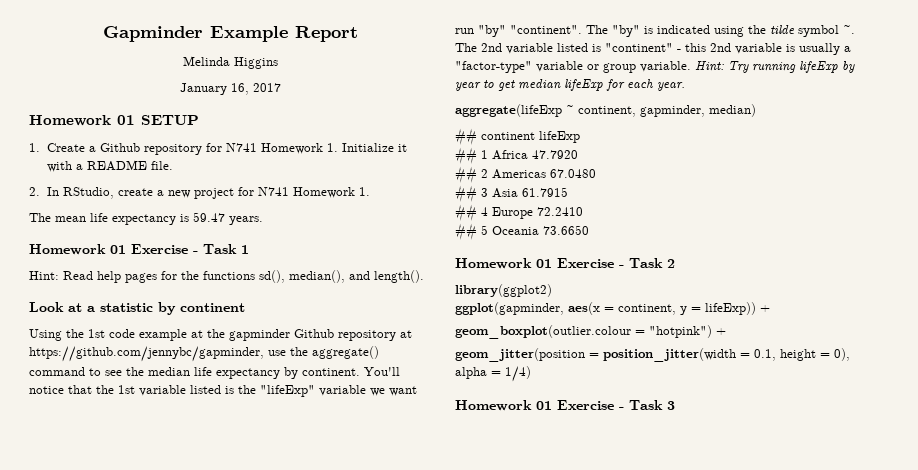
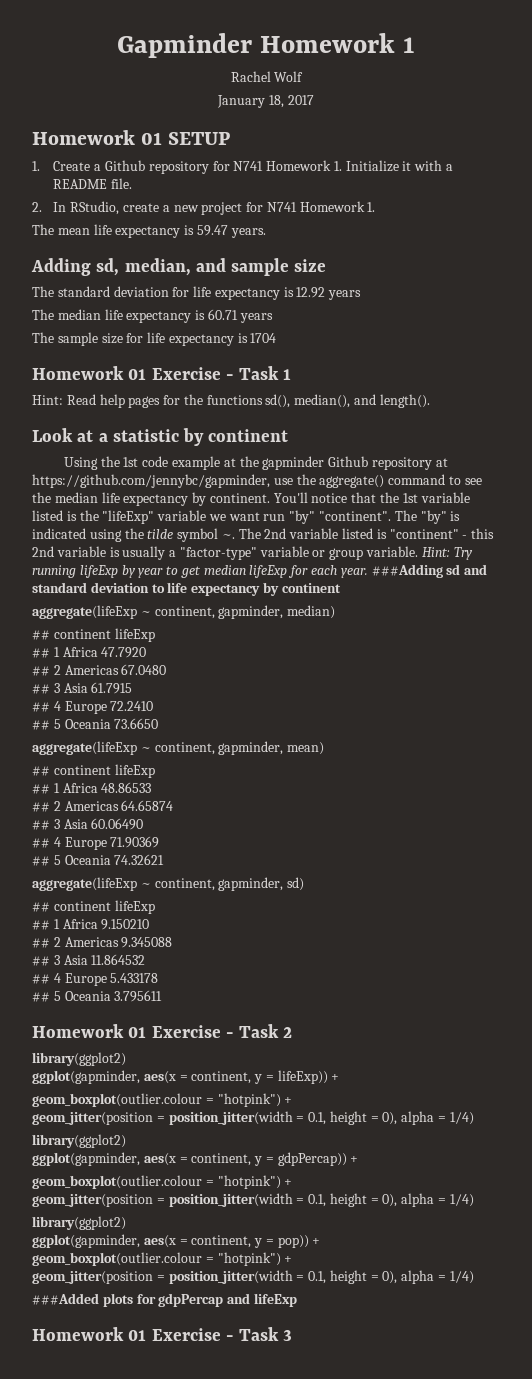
[210,26,358,42] [183,56,278,69] Example Report // Melinda Higgins -> [260,33,416,53] [230,71,304,82] Homework 1 // Rachel Wolf
[231,83,249,95] 16, -> [269,95,284,108] 18,
(263, 220) none -> [31,258,327,276] [32,286,362,300] [32,309,273,323] [32,332,277,346] // Adding sd, median, and sample size // The standard deviation for life expectancy is 12.92 years // The median life expectancy is 60.71 years // The sample size for life expectancy is 1704
(685, 86) none -> [371,564,488,578] [32,582,341,596] ###Adding sd and standard deviation to life expectancy by continent
(589, 230) none -> [32,741,325,755] [32,764,155,778] [32,782,152,794] [32,800,174,812] [32,818,144,830] [32,836,160,850] [32,854,165,866] [32,877,305,891] [32,900,155,914] [32,919,150,930] [32,937,173,948] [32,954,146,966] [32,973,159,986] [32,990,163,1002] // aggregate(lifeExp ~ continent, gapminder, mean) // ## continent lifeExp // ## 1 Africa 48.86533 // ## 2 Americas 64.65874 // ## 3 Asia 60.06490 // ## 4 Europe 71.90369 // ## 5 Oceania 74.32621 // aggregate(lifeExp ~ continent, gapminder, sd) // ## continent lifeExp // ## 1 Africa 9.150210 // ## 2 Americas 9.345088 // ## 3 Asia 11.864532 // ## 4 Europe 5.433178 // ## 5 Oceania 3.795611
(531, 374) none -> [32,1134,126,1148] [32,1152,359,1166] [32,1175,293,1189] [32,1193,474,1207] [32,1216,126,1230] [32,1234,321,1248] [32,1252,293,1266] [32,1270,474,1284] [32,1293,297,1307] // library(ggplot2) // ggplot(gapminder, aes(x = continent, y = gdpPercap)) + // geom_boxplot(outlier.colour = "hotpink") + // geom_jitter(position = position_jitter(width = 0.1, height = 0), alpha = 1/4) // library(ggplot2) // ggplot(gapminder, aes(x = continent, y = pop)) + // geom_boxplot(outlier.colour = "hotpink") + // geom_jitter(position = position_jitter(width = 0.1, height = 0), alpha = 1/4) // ###Added plots for gdpPercap and lifeExp

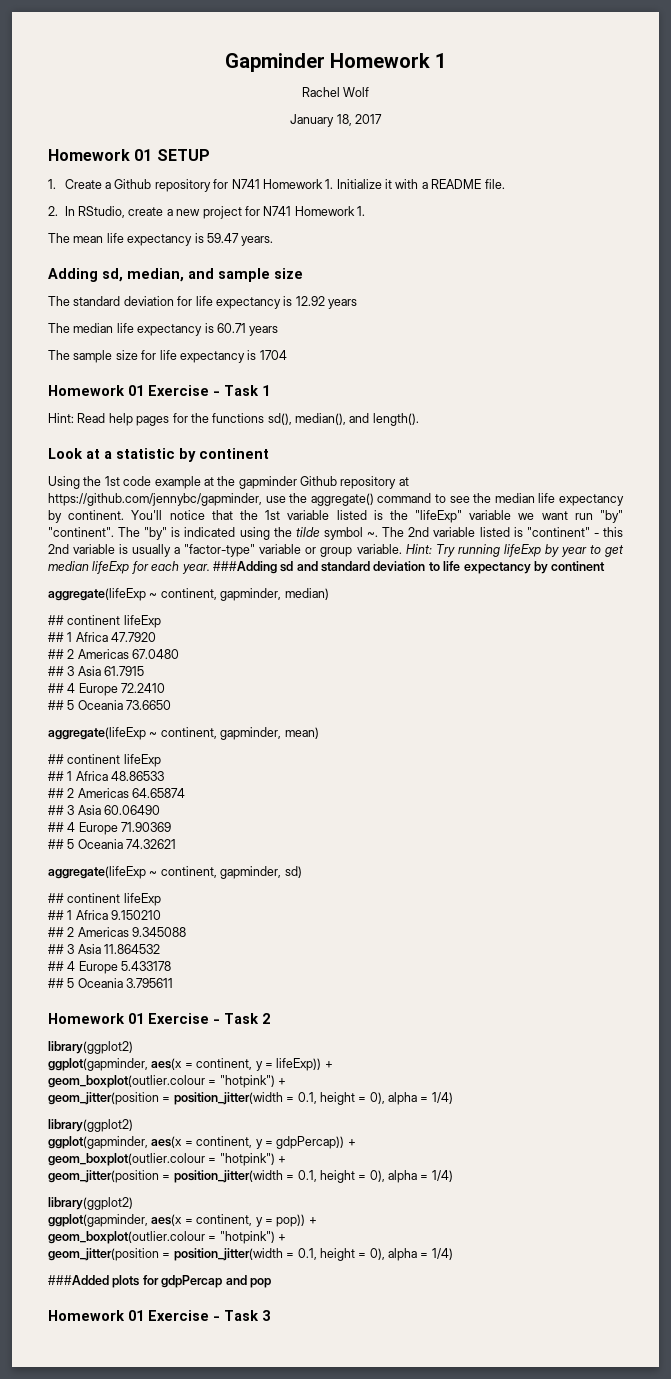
[253,1293,297,1307] lifeExp -> [249,1278,271,1288] pop

